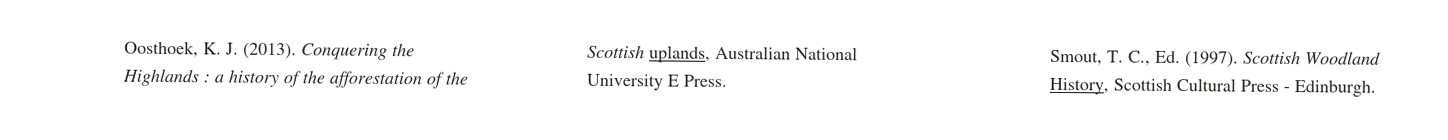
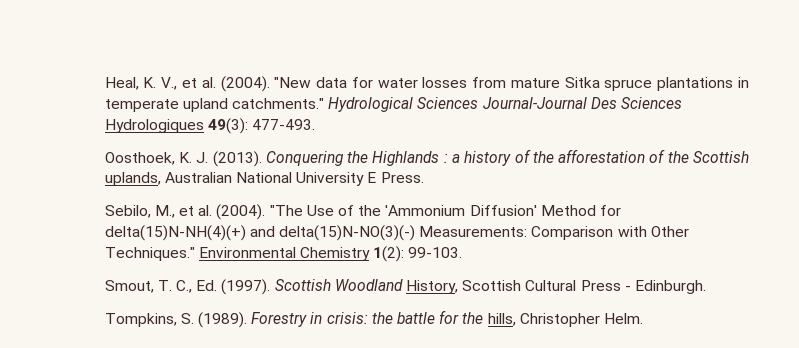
(124, 49) none -> [104,76,749,92] [104,97,682,112] [104,118,316,134] Heal, K. V., et al. (2004). "New data for water losses from mature Sitka spruce plantations in temperate upland catchments." Hydrological Sciences Journal-Journal Des Sciences Hydrologiques 49(3): 477-493. //
(728, 81) none -> [104,204,621,220] [104,225,689,241] [104,246,463,262] // Sebilo, M., et al. (2004). "The Use of the 'Ammonium Diffusion' Method for delta(15)N-NH(4)(+) and delta(15)N-NO(3)(-) Measurements: Comparison with Other Techniques." Environmental Chemistry 1(2): 99-103.
(1377, 88) none -> [104,310,643,328] // Tompkins, S. (1989). Forestry in crisis: the battle for the hills, Christopher Helm.

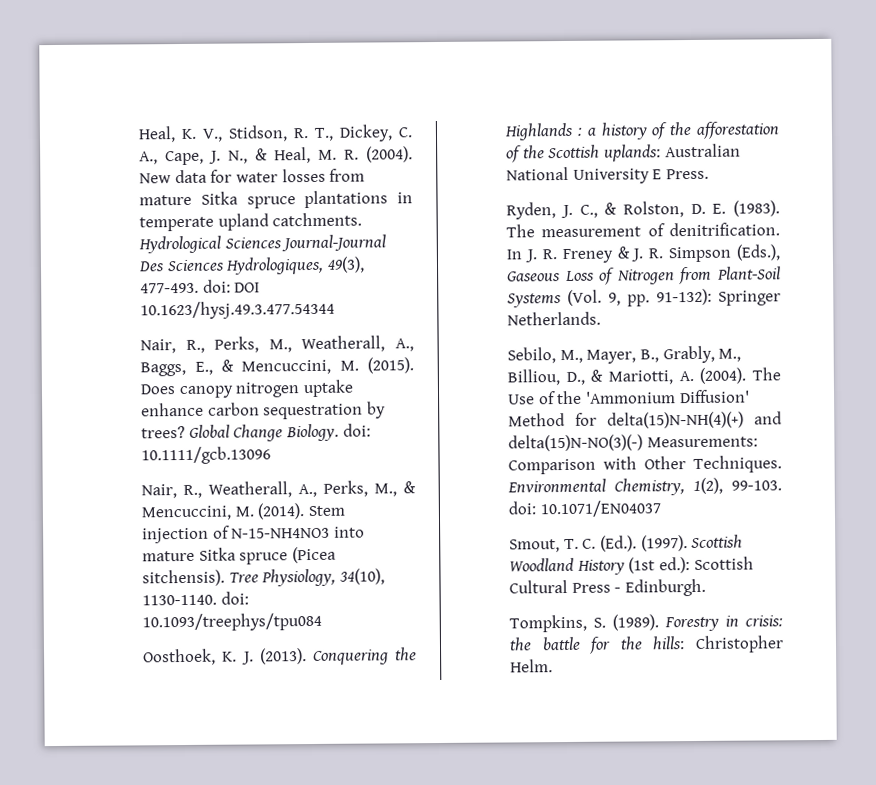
[182,76,312,92] et al. (2004). "New -> [228,124,412,142] [139,146,413,166] [139,173,172,184] Stidson, R. T., Dickey, C. A., Cape, J. N., & Heal, M. R. (2004). New
[232,98,325,109] catchments." -> [272,212,363,227] catchments.
[104,118,248,134] Hydrologiques 49(3): -> [225,256,365,275] Hydrologiques, 49(3),
(316, 124) none -> [202,279,261,293] [140,300,336,320] [140,335,414,354] [140,357,414,377] [140,379,354,399] [141,401,386,420] [141,423,371,442] [141,446,272,465] [141,480,416,499] [141,503,345,521] [142,525,365,544] [142,546,336,565] [142,568,385,587] [142,591,249,606] [142,612,323,632] doi: DOI 10.1623/hysj.49.3.477.54344 // Nair, R., Perks, M., Weatherall, A., Baggs, E., & Mencuccini, M. (2015). Does canopy nitrogen uptake enhance carbon sequestration by trees? Global Change Biology. doi: 10.1111/gcb.13096 // Nair, R., Weatherall, A., Perks, M., & Mencuccini, M. (2014). Stem injection of N-15-NH4NO3 into mature Sitka spruce (Picea sitchensis). Tree Physiology, 34(10), 1130-1140. doi: 10.1093/treephys/tpu084
[104,172,161,186] uplands, -> [603,144,661,162] uplands:
[104,204,303,220] Sebilo, M., et al. (2004). "The -> [506,200,780,220] [506,222,780,238] [506,244,780,264] [507,266,781,285] [507,288,781,308] [507,311,602,326] [507,345,742,364] [507,367,781,386] Ryden, J. C., & Rolston, D. E. (1983). The measurement of denitrification. In J. R. Freney & J. R. Simpson (Eds.), Gaseous Loss of Nitrogen from Plant-Soil Systems (Vol. 9, pp. 91-132): Springer Netherlands. // Sebilo, M., Mayer, B., Grably, M., Billiou, D., & Mariotti, A. (2004). The
[104,246,405,262] Techniques." Environmental Chemistry 1(2): -> [693,455,782,473] [507,477,724,496] Techniques. Environmental Chemistry, 1(2),
(463, 252) none -> [508,500,661,518] doi: 10.1071/EN04037
[176,280,218,293] C., Ed. -> [582,535,637,552] C. (Ed.).
[405,280,458,294] History, -> [576,557,690,575] History (1st ed.):
[487,313,516,326] hills, -> [652,636,686,650] hills:

